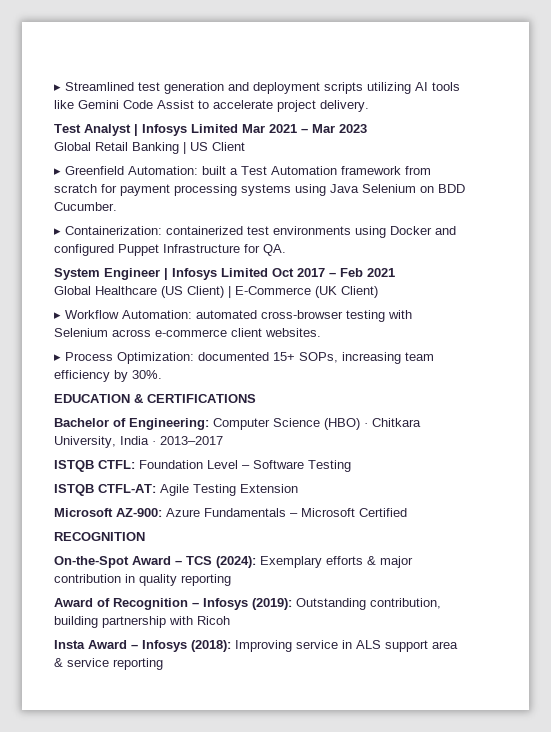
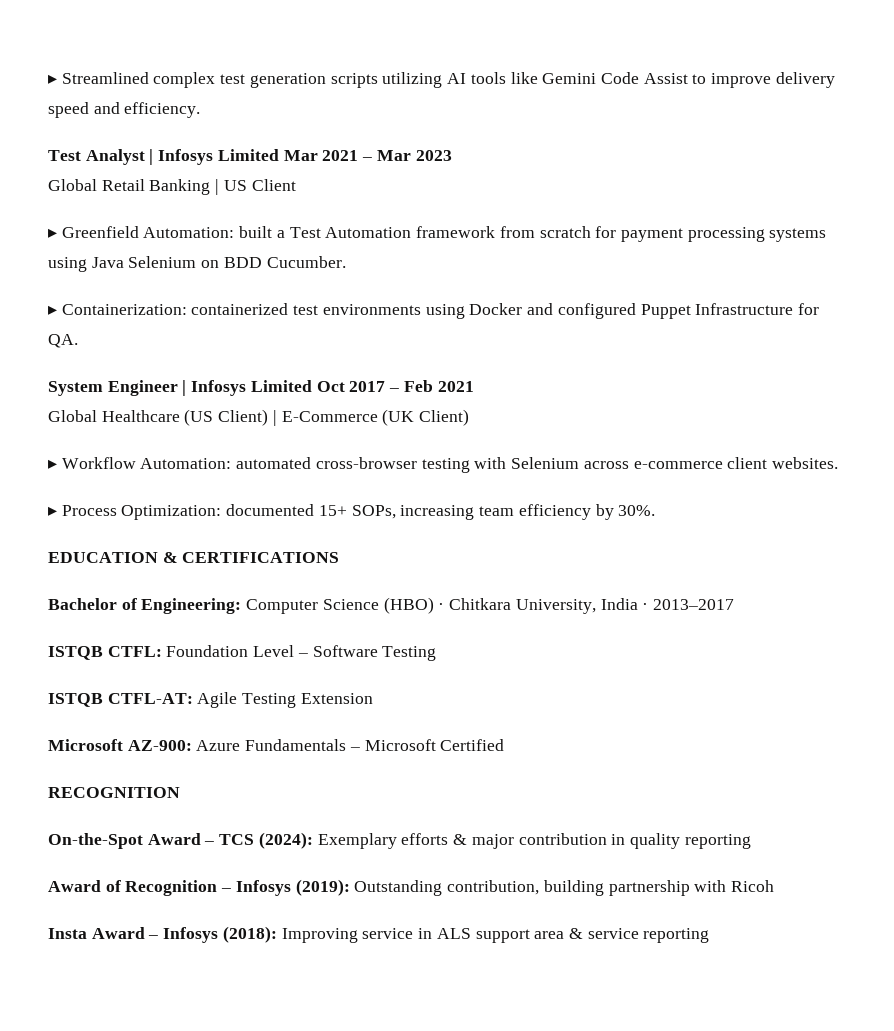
(134, 86) none -> [153,72,216,88] complex
[228,82,320,94] and deployment -> (326, 80) none
[213,100,369,112] accelerate project delivery. -> [711,72,835,88] [48,102,201,118] improve delivery speed and efficiency.

